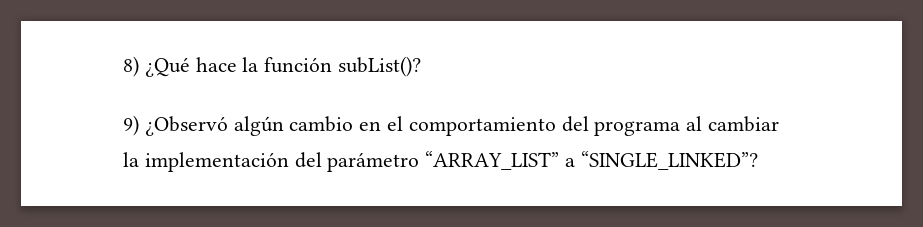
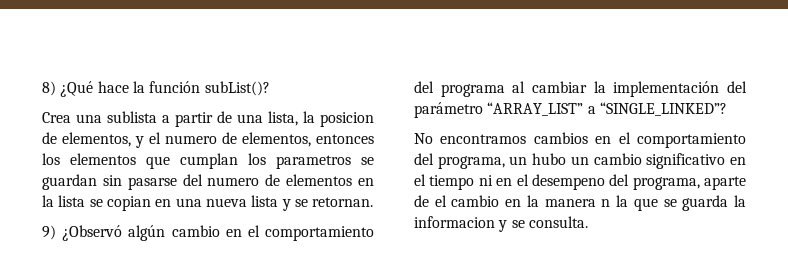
(422, 66) none -> [42,111,374,127] [42,132,374,148] [42,153,374,169] [42,174,374,190] [42,195,374,211] // Crea una sublista a partir de una lista, la posicion de elementos, y el numero de elementos, entonces los elementos que cumplan los parametros se guardan sin pasarse del numero de elementos en la lista se copian en una nueva lista y se retornan.
(758, 160) none -> [414,132,746,148] [414,153,746,169] [414,174,746,190] [414,195,746,211] [414,216,588,232] // No encontramos cambios en el comportamiento del programa, un hubo un cambio significativo en el tiempo ni en el desempeno del programa, aparte de el cambio en la manera n la que se guarda la informacion y se consulta.

